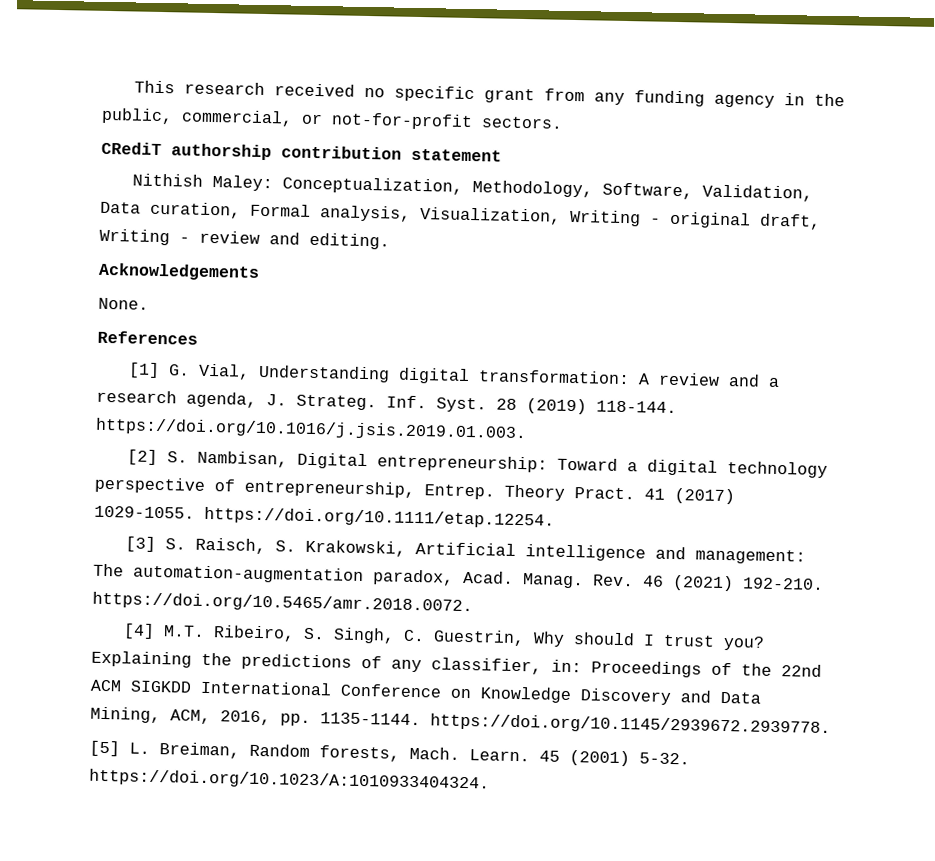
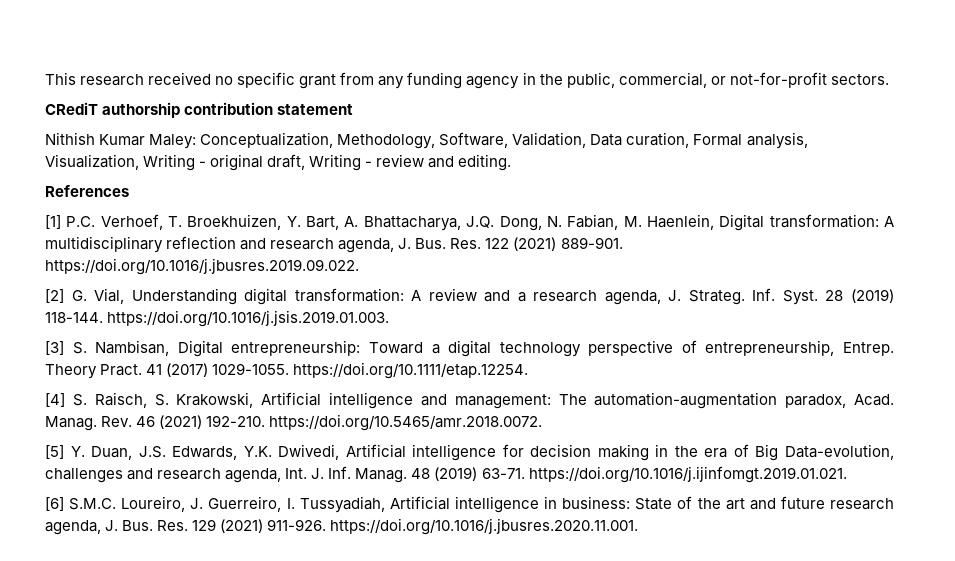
(203, 180) none -> [99,134,146,146] Kumar
[98,262,260,281] [98,297,149,310] // Acknowledgements // None. -> (512, 162) none
(160, 370) none -> [66,214,895,231] [45,236,623,253] [45,258,359,275] [45,289,64,303] P.C. Verhoef, T. Broekhuizen, Y. Bart, A. Bhattacharya, J.Q. Dong, N. Fabian, M. Haenlein, Digital transformation: A multidisciplinary reflection and research agenda, J. Bus. Res. 122 (2021) 889-901. https://doi.org/10.1016/j.jbusres.2019.09.022. // [2]
[126,449,158,465] [2] -> [45,341,64,355] [3]
[124,536,156,552] [3] -> [45,393,65,407] [4]
[122,623,765,651] [91,650,822,678] [90,679,761,705] [90,706,831,737] [89,740,690,767] [89,768,490,792] [4] M.T. Ribeiro, S. Singh, C. Guestrin, Why should I trust you? Explaining the predictions of any classifier, in: Proceedings of the 22nd ACM SIGKDD International Conference on Knowledge Discovery and Data Mining, ACM, 2016, pp. 1135-1144. https://doi.org/10.1145/2939672.2939778. // [5] L. Breiman, Random forests, Mach. Learn. 45 (2001) 5-32. https://doi.org/10.1023/A:1010933404324. -> [45,444,894,461] [45,466,847,483] [45,496,895,513] [45,518,639,535] [5] Y. Duan, J.S. Edwards, Y.K. Dwivedi, Artificial intelligence for decision making in the era of Big Data-evolution, challenges and research agenda, Int. J. Inf. Manag. 48 (2019) 63-71. https://doi.org/10.1016/j.ijinfomgt.2019.01.021. // [6] S.M.C. Loureiro, J. Guerreiro, I. Tussyadiah, Artificial intelligence in business: State of the art and future research agenda, J. Bus. Res. 129 (2021) 911-926. https://doi.org/10.1016/j.jbusres.2020.11.001.

